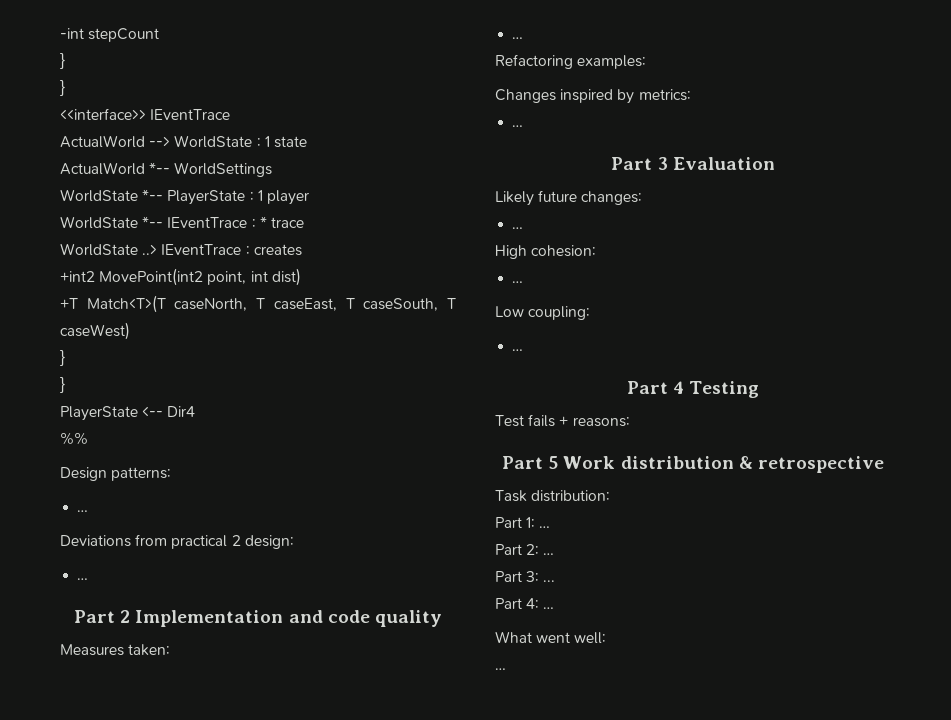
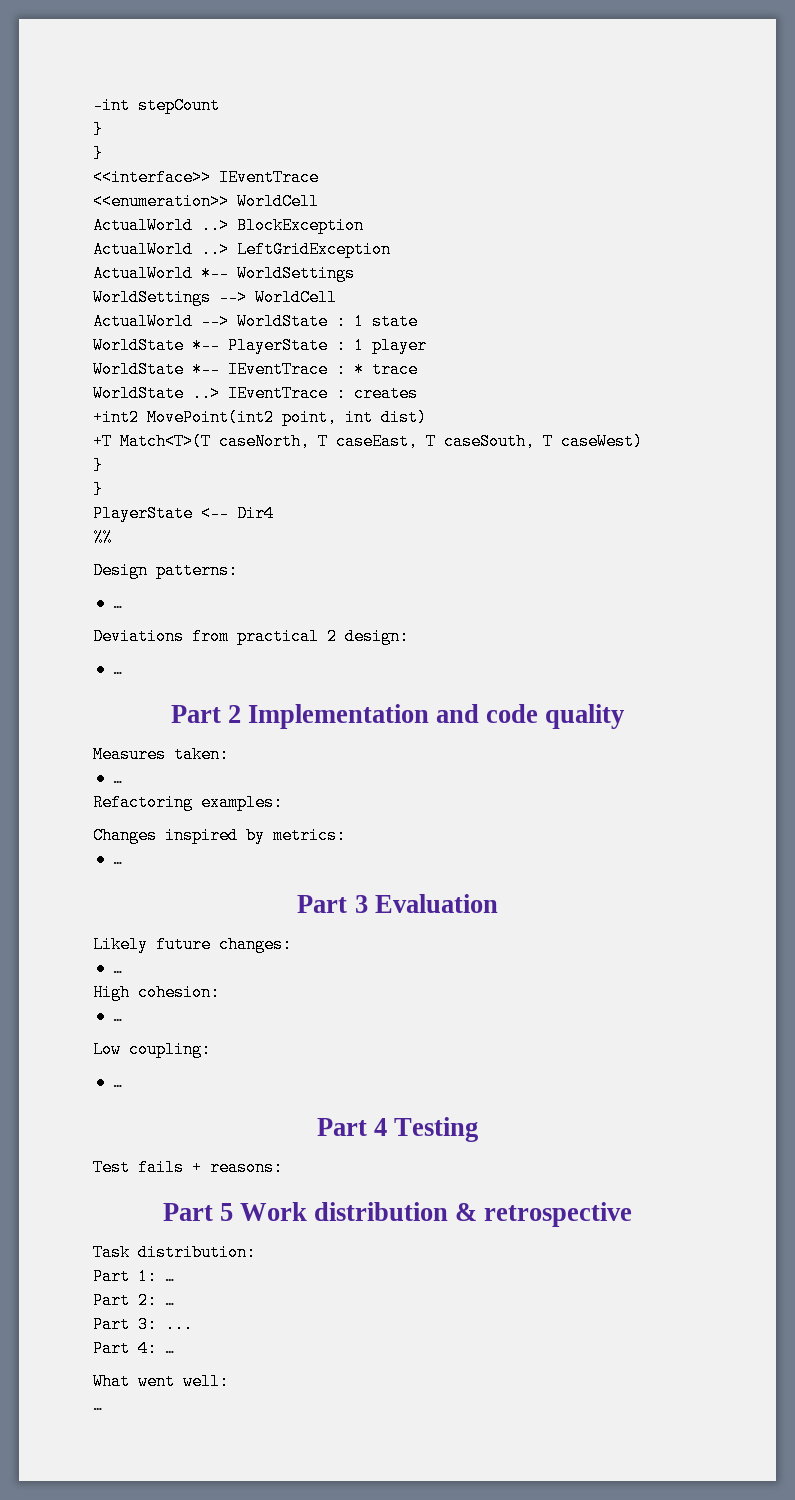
(231, 114) none -> [93,193,319,210] [93,217,364,234] [93,241,391,258] [93,265,355,282] [93,289,337,306] // <<enumeration>> WorldCell // ActualWorld ..> BlockException // ActualWorld ..> LeftGridException // ActualWorld *-- WorldSettings // WorldSettings --> WorldCell
[60,162,273,177] // ActualWorld *-- WorldSettings -> (418, 321) none

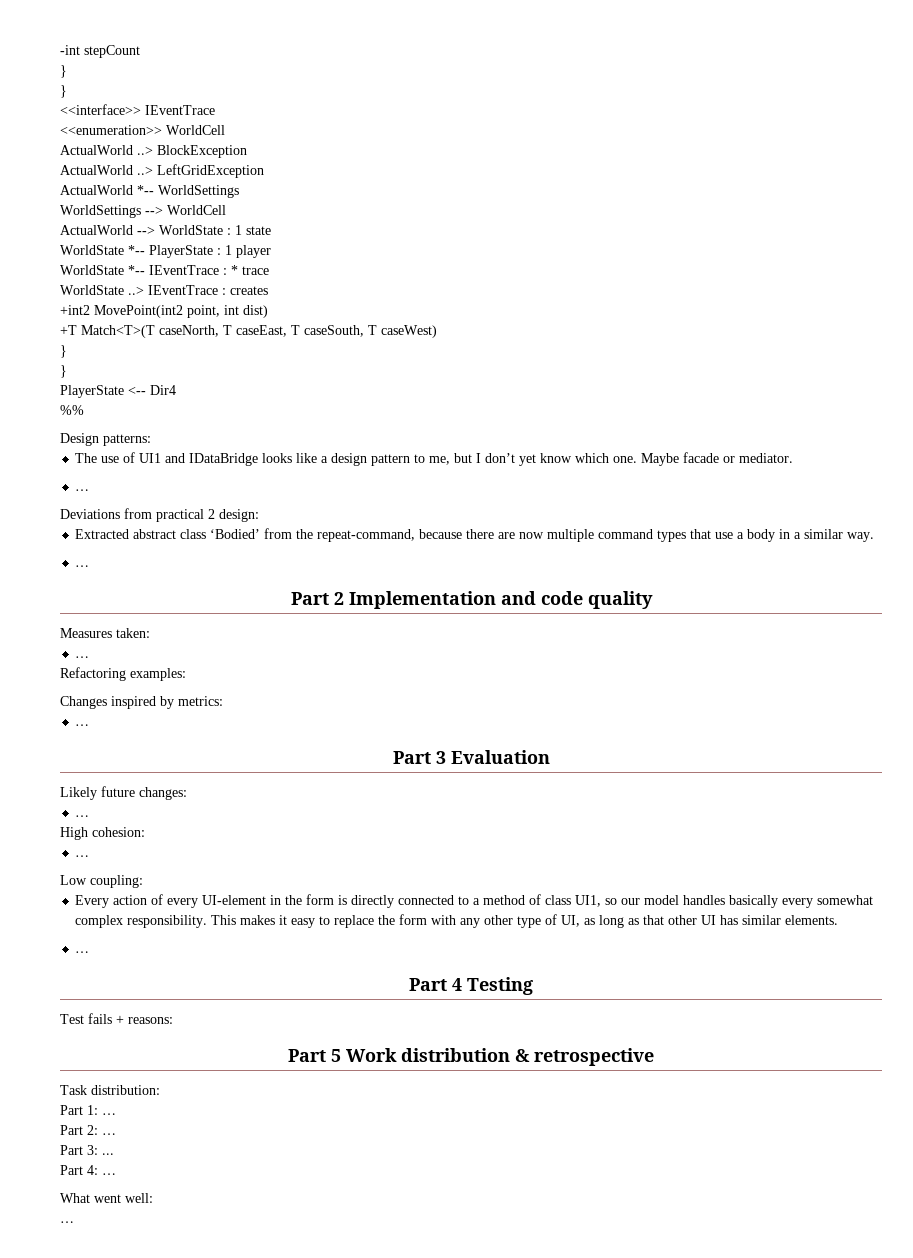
(238, 570) none -> [75,452,794,466] // The use of UI1 and IDataBridge looks like a design pattern to me, but I don’t yet know which one. Maybe facade or mediator.
(409, 636) none -> [75,528,875,542] // Extracted abstract class ‘Bodied’ from the repeat-command, because there are now multiple command types that use a body in a similar way.
(211, 1049) none -> [75,894,874,908] [75,914,839,928] // Every action of every UI-element in the form is directly connected to a method of class UI1, so our model handles basically every somewhat complex responsibility. This makes it easy to replace the form with any other type of UI, as long as that other UI has similar elements.

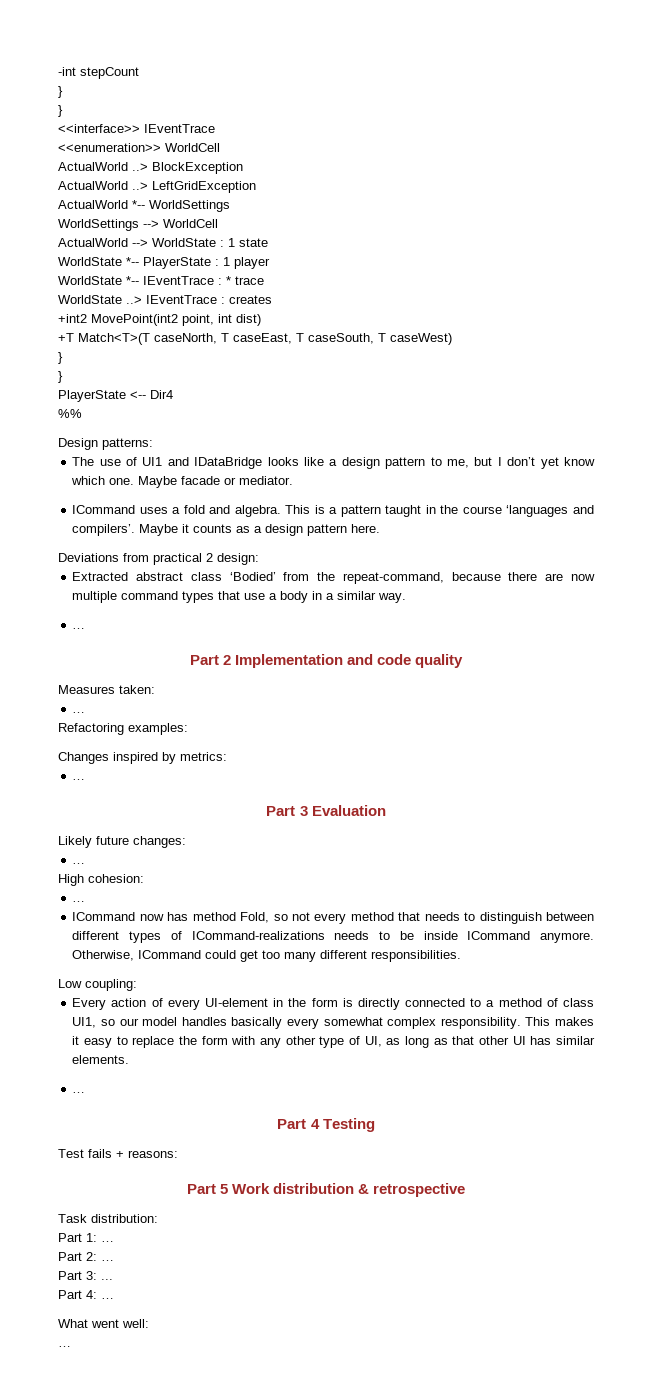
[75,489,90,491] … -> [72,505,594,517] [72,524,381,536] ICommand uses a fold and algebra. This is a pattern taught in the course ‘languages and compilers’. Maybe it counts as a design pattern here.
(90, 856) none -> [72,912,594,924] [72,931,595,943] [72,950,462,962] // ICommand now has method Fold, so not every method that needs to distinguish between different types of ICommand-realizations needs to be inside ICommand anymore. Otherwise, ICommand could get too many different responsibilities.

